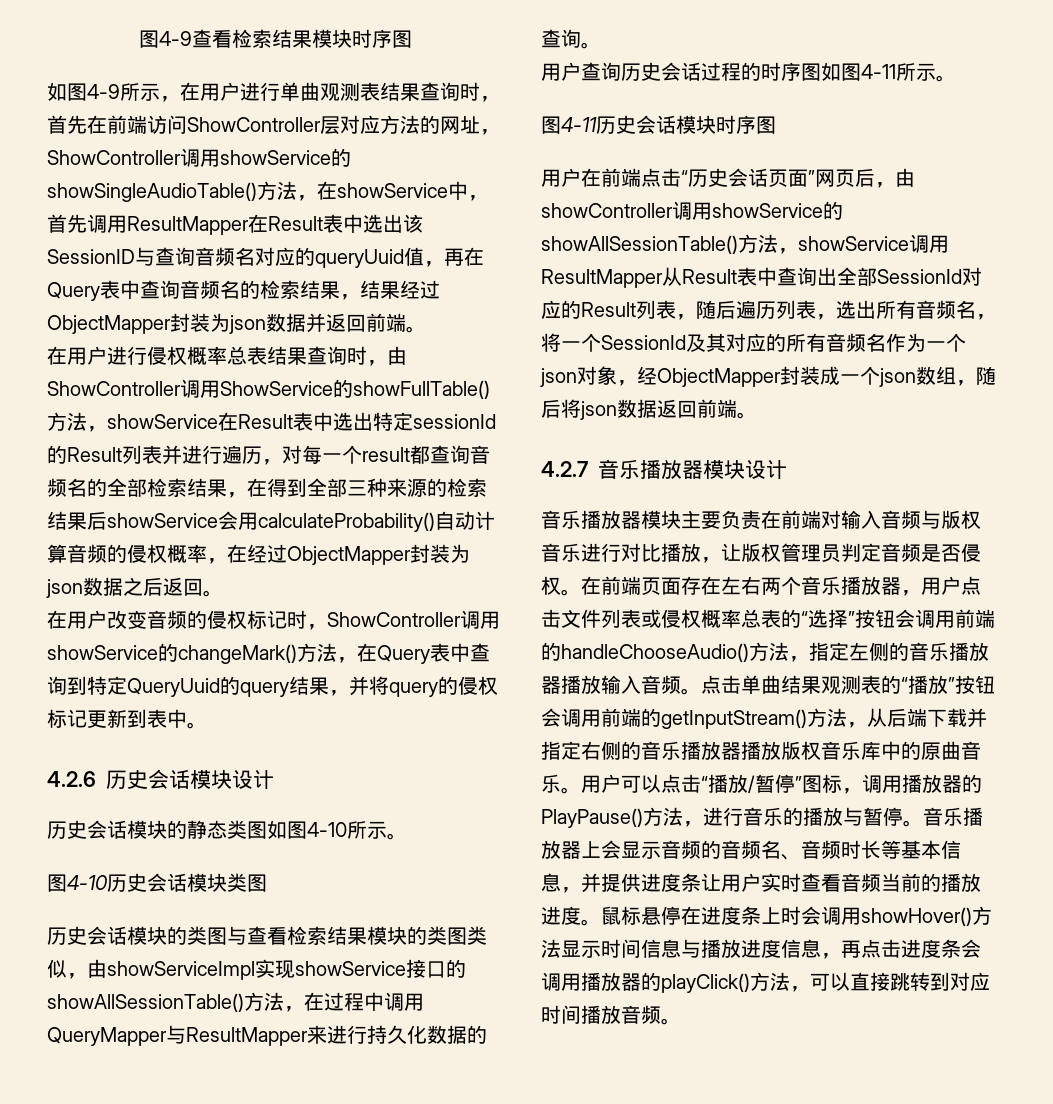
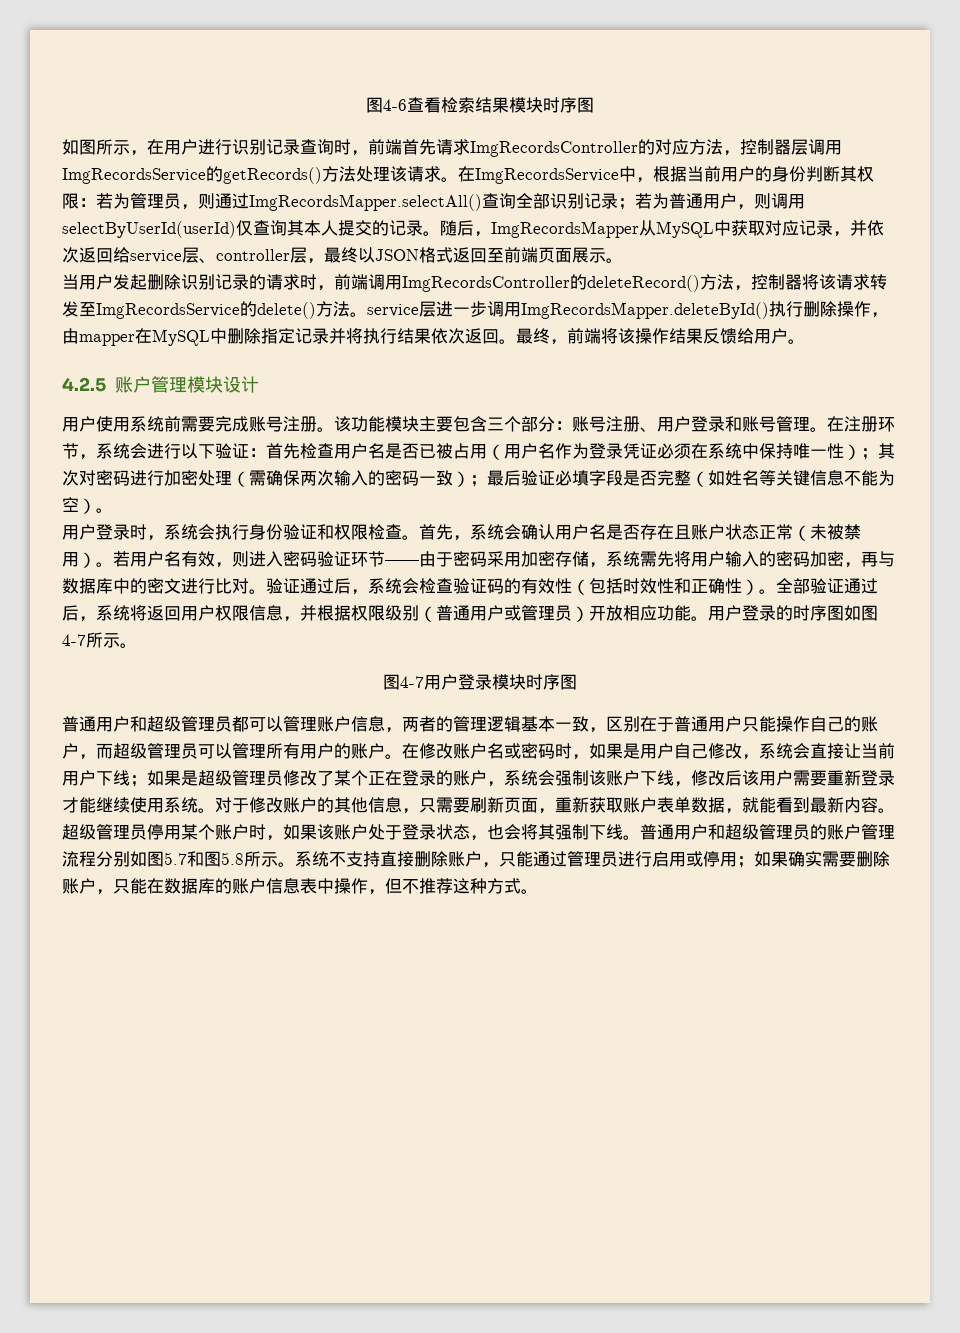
[138,30,192,48] 图4-9 -> [366,97,407,113] 图4-6
[87,84,120,99] 4-9 -> (96, 147) none
[280,82,500,102] [47,115,500,135] [47,148,351,167] [47,181,488,202] [47,214,423,235] [47,247,484,268] [47,280,440,301] [47,313,426,334] [47,346,407,366] [47,379,490,399] [47,412,496,432] [47,445,490,465] [47,478,487,498] [47,511,495,532] [47,544,470,565] [46,577,223,598] [47,610,500,630] [47,643,490,664] [47,676,498,697] [47,709,207,729] [47,769,274,790] [47,820,407,840] [47,873,267,892] [47,926,487,945] [47,959,466,980] [47,992,424,1012] [47,1025,487,1046] [541,29,601,49] [541,62,741,81] 单曲观测表结果查询时，首先在前端访问ShowController层对应方法的网址，ShowController调用showService的showSingleAudioTable()方法，在showService中，首先调用ResultMapper在Result表中选出该SessionID与查询音频名对应的queryUuid值，再在Query表中查询音频名的检索结果，结果经过ObjectMapper封装为json数据并返回前端。 // 在用户进行侵权概率总表结果查询时，由ShowController调用ShowService的showFullTable()方法，showService在Result表中选出特定sessionId的Result列表并进行遍历，对每一个result都查询音频名的全部检索结果，在得到全部三种来源的检索结果后showService会用calculateProbability()自动计算音频的侵权概率，在经过ObjectMapper封装为json数据之后返回。 // 在用户改变音频的侵权标记时，ShowController调用showService的changeMark()方法，在Query表中查询到特定QueryUuid的query结果，并将query的侵权标记更新到表中。 // 4.2.6历史会话模块设计 // 历史会话模块的静态类图如图4-10所示。 // 图4-10历史会话模块类图 // 历史会话模块的类图与查看检索结果模块的类图类似，由showServiceImpl实现showService接口的showAllSessionTable()方法，在过程中调用QueryMapper与ResultMapper来进行持久化数据的查询。 // 用户查询历史会话过程 -> [232,139,842,157] [62,166,874,184] [62,193,805,211] [62,220,884,238] [62,247,623,264] [62,274,887,292] [62,301,888,319] [62,328,805,346] [62,376,259,393] [62,416,895,432] [62,443,895,460] [62,470,895,487] [62,497,113,514] [62,524,861,541] [62,551,895,568] [62,578,878,595] [62,605,776,622] 识别记录查询时，前端首先请求ImgRecordsController的对应方法，控制器层调用ImgRecordsService的getRecords()方法处理该请求。在ImgRecordsService中，根据当前用户的身份判断其权限：若为管理员，则通过ImgRecordsMapper.selectAll()查询全部识别记录；若为普通用户，则调用selectByUserId(userId)仅查询其本人提交的记录。随后，ImgRecordsMapper从MySQL中获取对应记录，并依次返回给service层、controller层，最终以JSON格式返回至前端页面展示。 // 当用户发起删除识别记录的请求时，前端调用ImgRecordsController的deleteRecord()方法，控制器将该请求转发至ImgRecordsService的delete()方法。service层进一步调用ImgRecordsMapper.deleteById()执行删除操作，由mapper在MySQL中删除指定记录并将执行结果依次返回。最终，前端将该操作结果反馈给用户。 // 4.2.5账户管理模块设计 // 用户使用系统前需要完成账号注册。该功能模块主要包含三个部分：账号注册、用户登录和账号管理。在注册环节，系统会进行以下验证：首先检查用户名是否已被占用（用户名作为登录凭证必须在系统中保持唯一性）；其次对密码进行加密处理（需确保两次输入的密码一致）；最后验证必填字段是否完整（如姓名等关键信息不能为空）。 // 用户登录时，系统会执行身份验证和权限检查。首先，系统会确认用户名是否存在且账户状态正常（未被禁用）。若用户名有效，则进入密码验证环节——由于密码采用加密存储，系统需先将用户输入的密码加密，再与数据库中的密文进行比对。验证通过后，系统会检查验证码的有效性（包括时效性和正确性）。全部验证通过后，系统将返回用户权限信息，并根据权限级别（普通用户或管理员）开放相应功能。用户登录
[861,63,956,82] [541,115,776,134] [541,168,915,188] [541,201,843,220] [541,234,949,254] [541,267,982,288] [541,300,996,320] [541,333,966,352] [540,366,996,387] [541,399,757,420] [541,459,787,480] [541,510,981,530] [541,543,981,563] [541,576,981,596] [541,609,995,628] [541,642,989,662] [541,675,995,695] [541,708,987,729] [541,741,981,760] [541,774,982,794] [541,807,983,828] [541,840,961,860] [541,873,981,893] [541,906,992,926] [541,939,981,959] [541,972,990,993] [541,1005,661,1024] 4-11所示。 // 图4-11历史会话模块时序图 // 用户在前端点击“历史会话页面”网页后，由showController调用showService的showAllSessionTable()方法，showService调用ResultMapper从Result表中查询出全部SessionId对应的Result列表，随后遍历列表，选出所有音频名，将一个SessionId及其对应的所有音频名作为一个json对象，经ObjectMapper封装成一个json数组，随后将json数据返回前端。 // 4.2.7音乐播放器模块设计 // 音乐播放器模块主要负责在前端对输入音频与版权音乐进行对比播放，让版权管理员判定音频是否侵权。在前端页面存在左右两个音乐播放器，用户点击文件列表或侵权概率总表的“选择”按钮会调用前端的handleChooseAudio()方法，指定左侧的音乐播放器播放输入音频。点击单曲结果观测表的“播放”按钮会调用前端的getInputStream()方法，从后端下载并指定右侧的音乐播放器播放版权音乐库中的原曲音乐。用户可以点击“播放/暂停”图标，调用播放器的PlayPause()方法，进行音乐的播放与暂停。音乐播放器上会显示音频的音频名、音频时长等基本信息，并提供进度条让用户实时查看音频当前的播放进度。鼠标悬停在进度条上时会调用showHover()方法显示时间信息与播放进度信息，再点击进度条会调用播放器的playClick()方法，可以直接跳转到对应时间播放音频 -> [62,632,137,648] [383,674,577,690] [62,716,878,733] [62,743,895,760] [62,770,895,787] [62,797,895,814] [62,824,895,841] [62,851,890,868] [62,878,521,895] 4-7所示。 // 图4-7用户登录模块时序图 // 普通用户和超级管理员都可以管理账户信息，两者的管理逻辑基本一致，区别在于普通用户只能操作自己的账户，而超级管理员可以管理所有用户的账户。在修改账户名或密码时，如果是用户自己修改，系统会直接让当前用户下线；如果是超级管理员修改了某个正在登录的账户，系统会强制该账户下线，修改后该用户需要重新登录才能继续使用系统。对于修改账户的其他信息，只需要刷新页面，重新获取账户表单数据，就能看到最新内容。超级管理员停用某个账户时，如果该账户处于登录状态，也会将其强制下线。普通用户和超级管理员的账户管理流程分别如图5.7和图5.8所示。系统不支持直接删除账户，只能通过管理员进行启用或停用；如果确实需要删除账户，只能在数据库的账户信息表中操作，但不推荐这种方式

